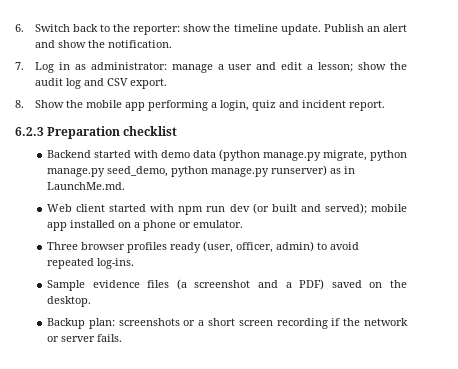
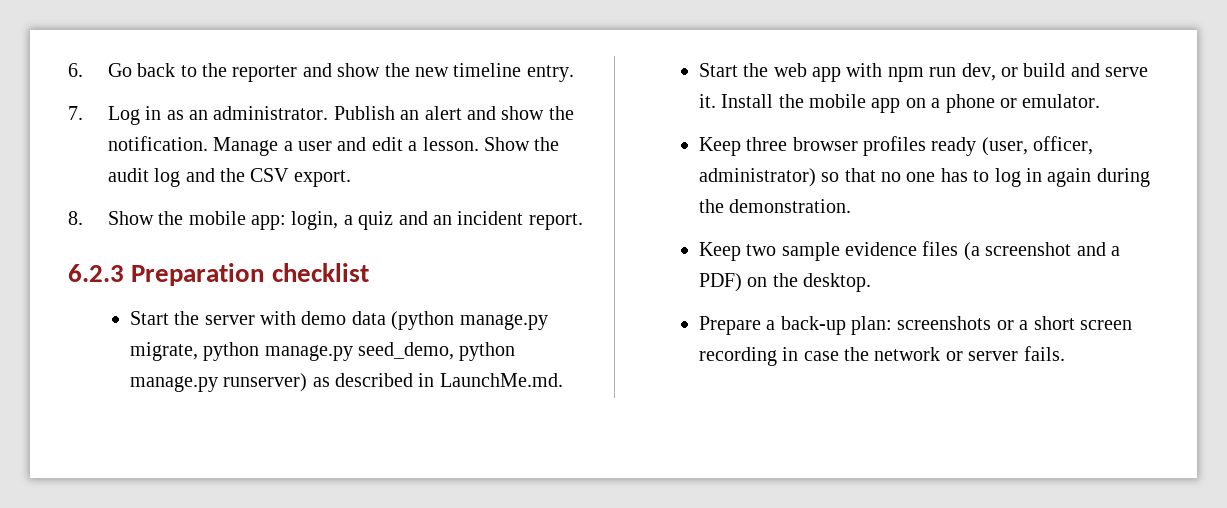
[34,24,70,32] Switch -> [107,63,132,77] Go
[133,24,321,35] reporter: show the timeline update. -> [232,63,574,82] [68,106,329,125] reporter and show the new timeline entry. // 7. Log in as an administrator.
[15,62,213,73] // 7. Log in as administrator: manage -> [213,137,279,156] Manage
[318,62,387,72] lesson; show -> [422,137,530,151] lesson. Show
(104, 82) none -> [219,168,245,182] the
[124,100,249,111] app performing a login, -> [250,211,353,230] app: login, a
(299, 104) none -> [432,215,452,225] an
[46,150,131,158] Backend started -> [129,311,255,325] Start the server
(341, 171) none -> [334,373,413,387] described
[46,203,408,215] [46,220,115,231] Web client started with npm run dev (or built and served); mobile app installed -> [698,63,1149,82] [698,94,901,113] Start the web app with npm run dev, or build and serve it. Install the mobile app
[46,242,78,250] Three -> [698,137,788,156] Keep three
[275,241,359,252] [46,258,134,269] [46,280,85,291] admin) to avoid repeated log-ins. // Sample -> [698,168,1150,187] [698,199,852,213] [698,242,840,261] administrator) so that no one has to log in again during the demonstration. // Keep two sample
[331,280,362,288] saved -> (742, 282) none
[46,318,85,329] Backup -> [698,316,846,335] Prepare a back-up
[331,318,341,326] if -> [782,347,839,361] in case

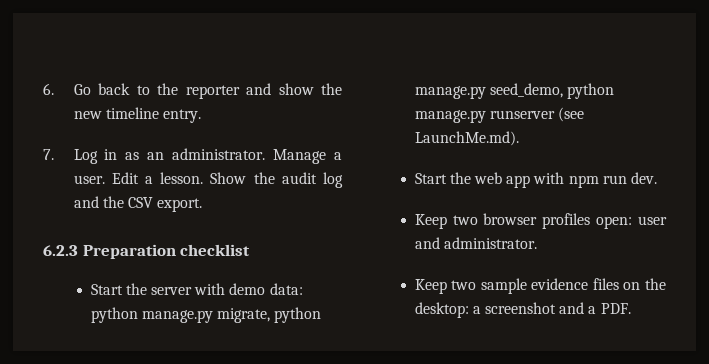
[333,106,574,120] [107,136,403,156] Publish an alert and show the notification. Manage a user and edit -> [273,149,342,164] [73,172,139,184] Manage a user. Edit
[68,211,583,230] // 8. Show the mobile app: login, a quiz and an incident report. -> (203, 205) none
[351,311,455,330] data (python -> [269,283,303,295] [90,307,138,323] data: python
[223,373,563,392] runserver) as described in LaunchMe.md. -> [489,107,585,122] [414,131,519,146] runserver (see LaunchMe.md).
[961,63,1149,81] [698,94,1101,113] [698,137,788,156] dev, or build and serve it. Install the mobile app on a phone or emulator. // Keep three -> [630,172,657,184] [414,214,478,229] dev. // Keep two
[931,136,1094,156] [698,168,1150,187] [698,199,852,213] ready (user, officer, administrator) so that no one has to log in again during the demonstration. -> [596,216,667,229] [414,237,537,249] open: user and administrator.
[963,242,1120,261] [698,273,871,292] [698,316,1132,335] [698,346,1065,366] (a screenshot and a PDF) on the desktop. // Prepare a back-up plan: screenshots or a short screen recording in case the network or server fails. -> [623,278,666,290] [414,302,631,318] on the desktop: a screenshot and a PDF.

